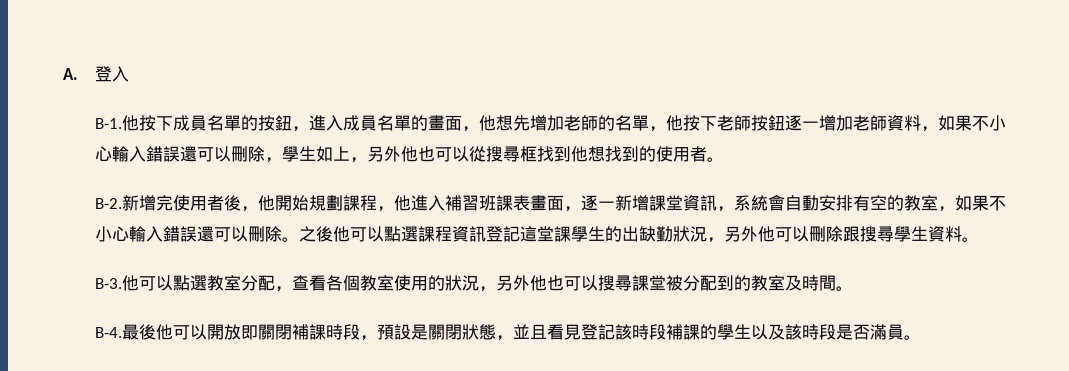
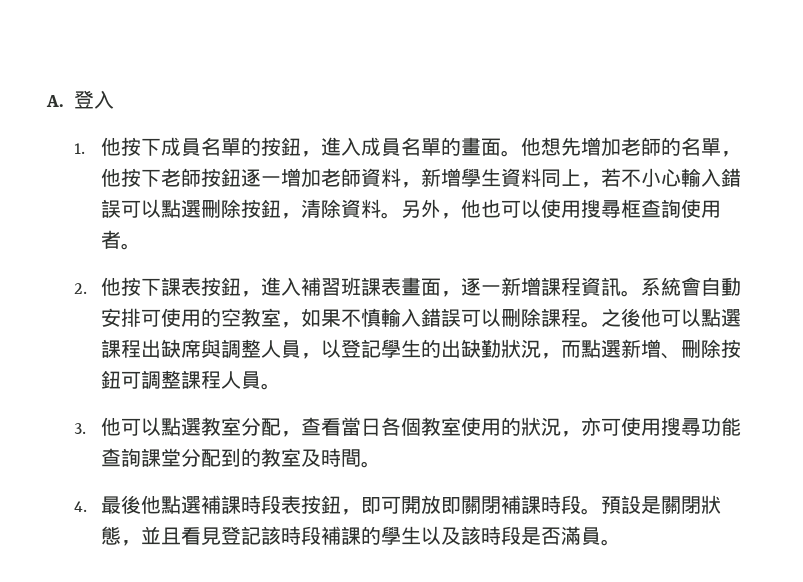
[94,118,122,129] B-1. -> [73,143,85,154] 1.
[461,126,479,132] ， -> [500,150,521,157] 。
[937,115,1006,131] [94,146,724,163] [94,195,411,212] 如果不小心輸入錯誤還可以刪除，學生如上，另外他也可以從搜尋框找到他想找到的使用者。 // B-2.新增完使用者後，他開始規劃課程，他 -> [420,168,741,188] [100,199,721,219] [100,230,141,250] [73,277,261,297] 新增學生資料同上，若不小心輸入錯誤可以點選刪除按鈕，清除資料。另外，他也可以使用搜尋框查詢使用者。 // 2.他按下課表按鈕，
[665,195,734,212] 堂資訊， -> [560,277,641,297] 程資訊。
[852,195,904,211] 有空的 -> [140,308,241,327] 可使用的空
[94,226,282,242] 小心輸入錯誤還可以刪除 -> [360,308,581,327] 慎輸入錯誤可以刪除課程
[451,225,571,242] 資訊登記這堂課 -> [140,339,381,359] 出缺席與調整人員，以登記
[723,226,979,242] [94,278,122,289] 另外他可以刪除跟搜尋學生資料。 // B-3. -> [560,339,741,359] [100,370,281,390] [73,423,86,434] 而點選新增、刪除按鈕可調整課程人員。 // 3.
(326, 283) none -> [340,417,381,436] 當日
[495,275,683,291] 另外他也可以搜尋課堂被 -> [580,417,741,436] [100,448,181,467] 亦可使用搜尋功能查詢課堂
[94,324,207,340] B-4.最後他可以 -> [73,495,401,515] 4.最後他點選補課時段表按鈕，即可
[359,335,377,341] ， -> [580,508,601,515] 。

